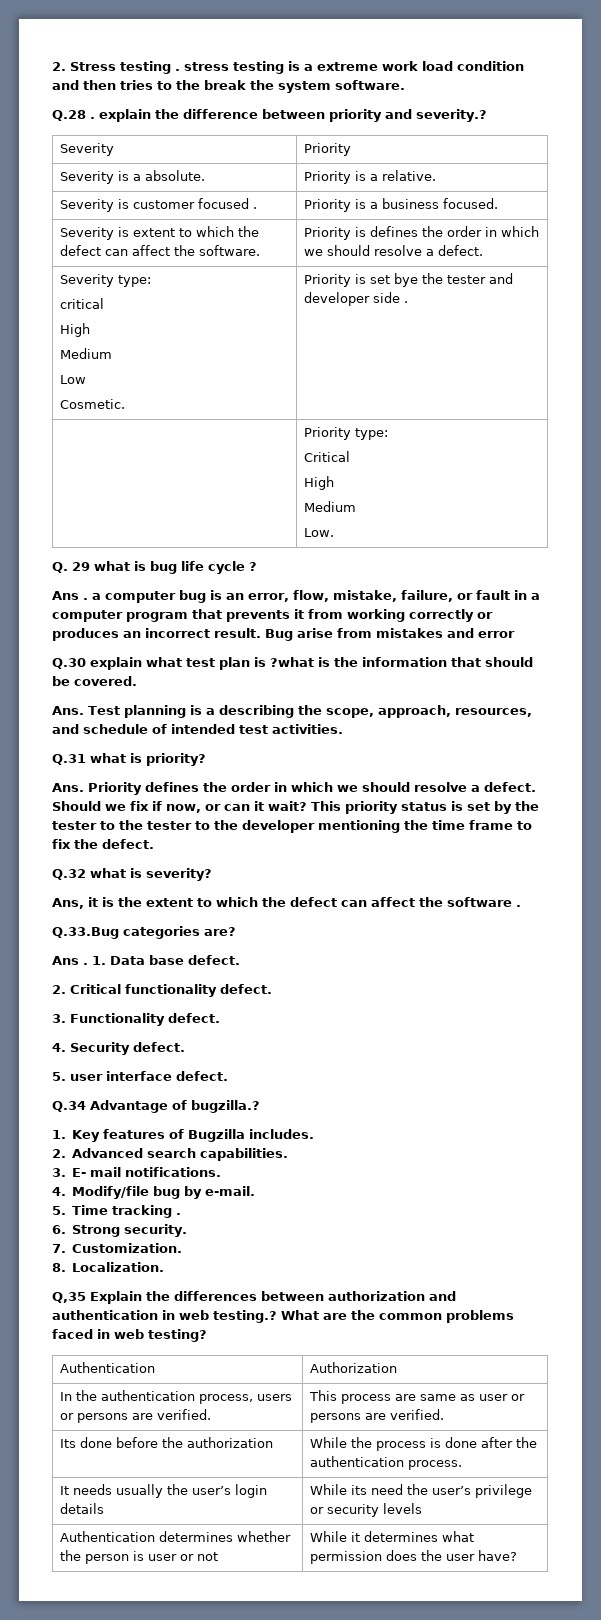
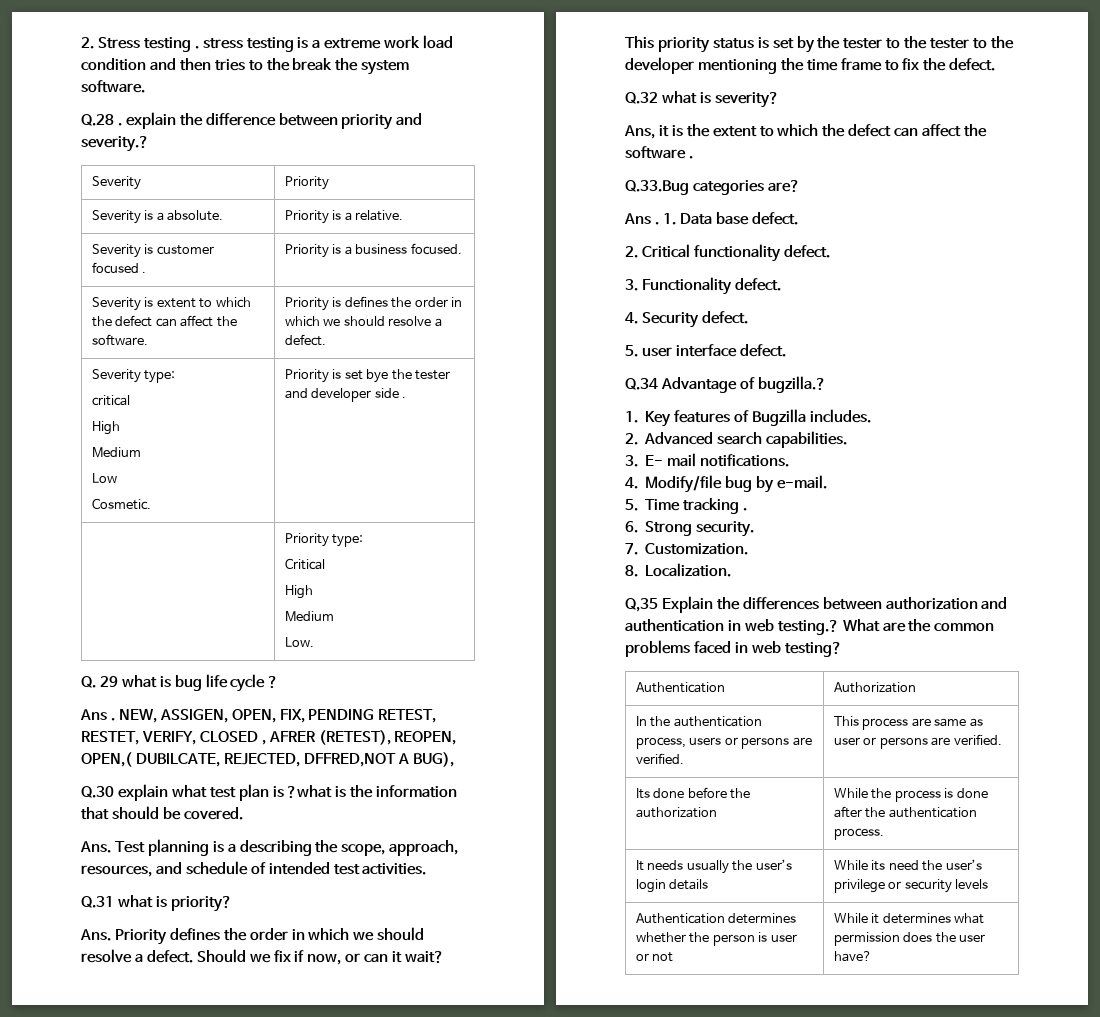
[92,590,540,603] [52,609,493,622] [52,628,515,641] a computer bug is an error, flow, mistake, failure, or fault in a computer program that prevents it from working correctly or produces an incorrect result. Bug arise from mistakes and error -> [118,709,437,723] [81,730,457,745] [81,752,454,767] NEW, ASSIGEN, OPEN, FIX, PENDING RETEST, RESTET, VERIFY, CLOSED , AFRER (RETEST), REOPEN, OPEN,( DUBILCATE, REJECTED, DFFRED,NOT A BUG),

